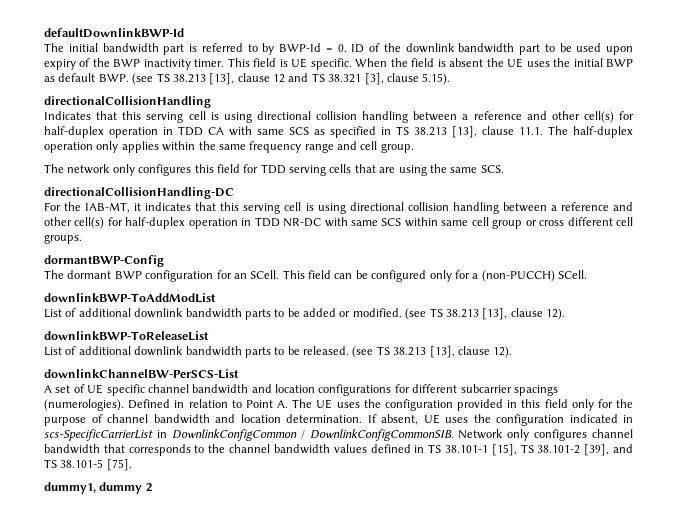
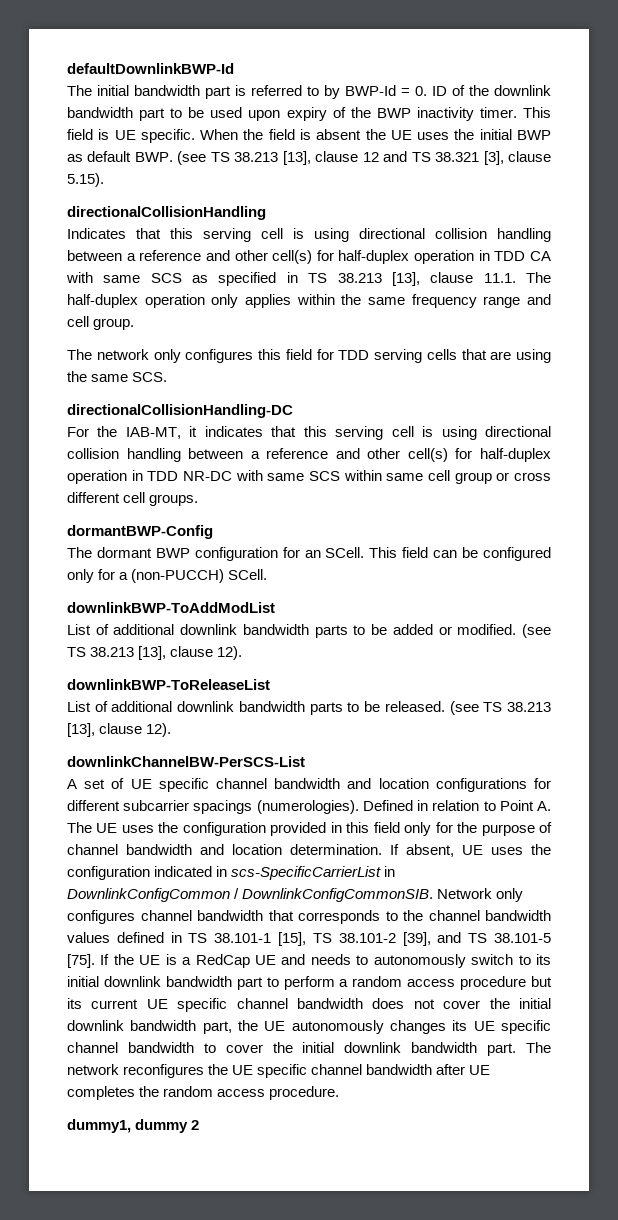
(132, 465) none -> [100,954,552,968] [67,976,552,990] [67,998,551,1012] [67,1020,551,1034] [67,1042,552,1056] [67,1064,491,1078] [67,1086,340,1100] If the UE is a RedCap UE and needs to autonomously switch to its initial downlink bandwidth part to perform a random access procedure but its current UE specific channel bandwidth does not cover the initial downlink bandwidth part, the UE autonomously changes its UE specific channel bandwidth to cover the initial downlink bandwidth part. The network reconfigures the UE specific channel bandwidth after UE completes the random access procedure.

